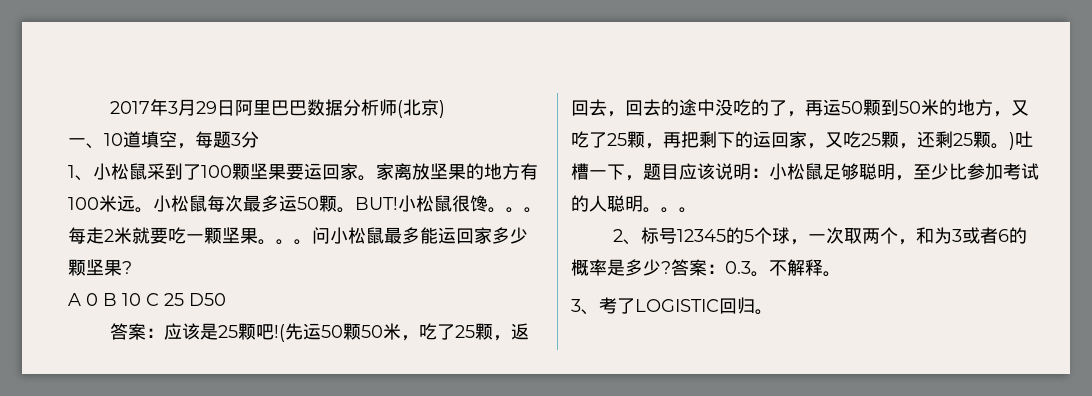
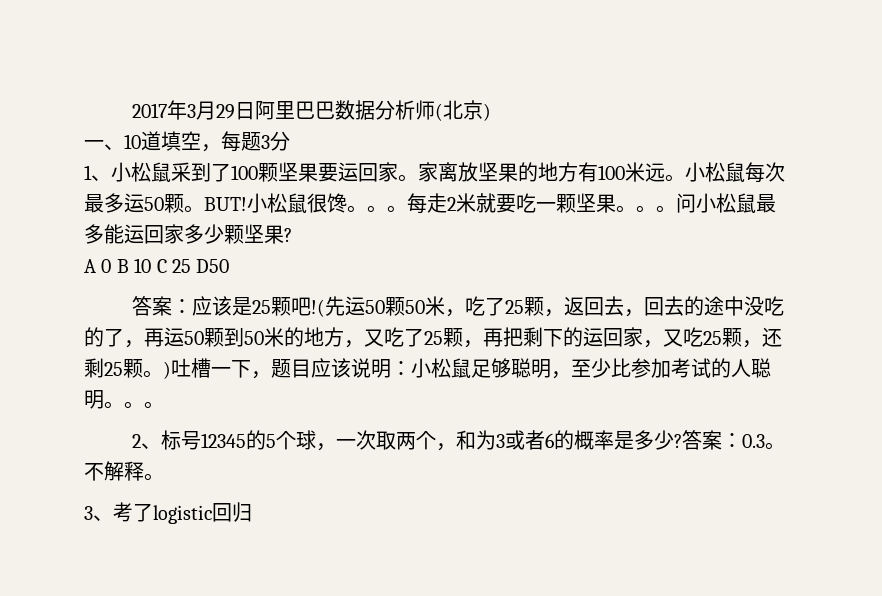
[635,297,773,315] LOGISTIC回归。 -> [153,502,252,524] logistic回归

